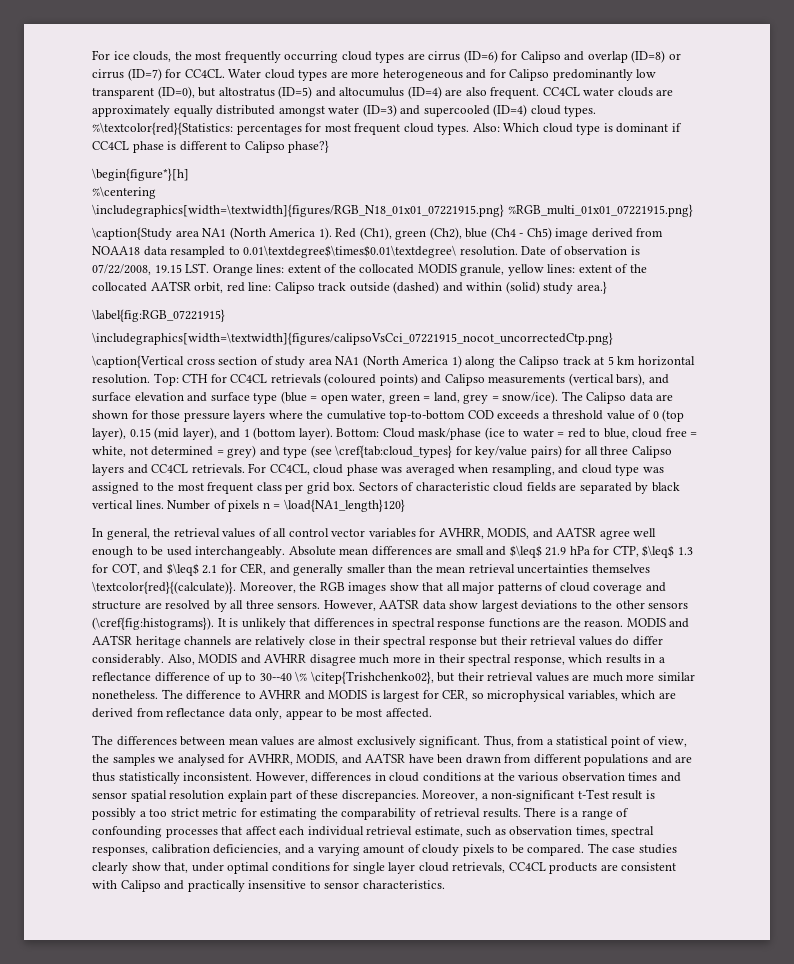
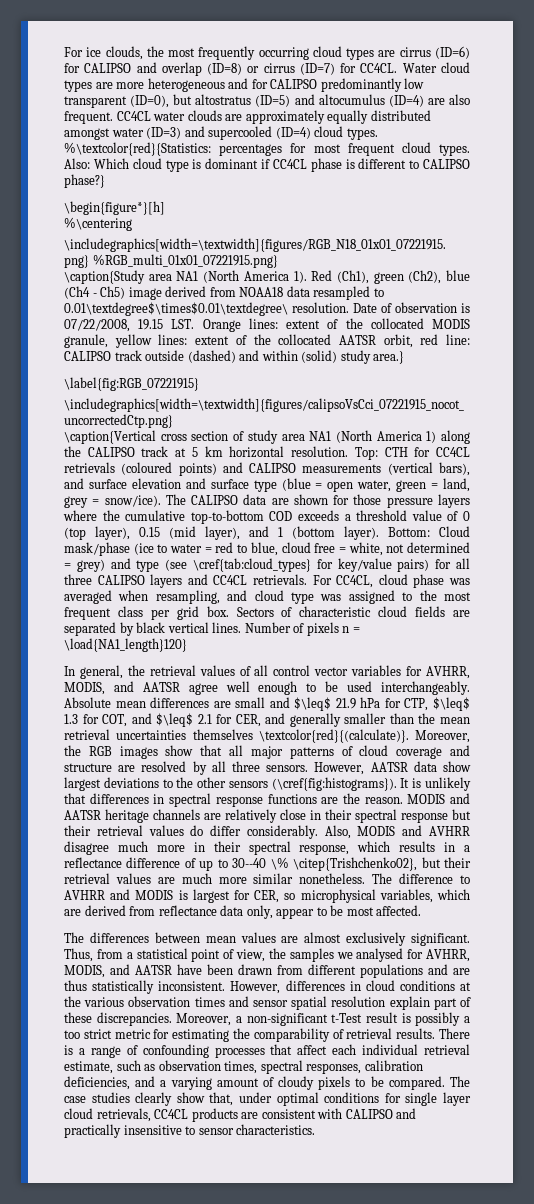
[520,51,561,63] Calipso -> [84,63,132,73] CALIPSO
[509,69,550,81] Calipso -> [270,79,318,89] CALIPSO
[244,141,285,153] Calipso -> [422,159,470,169] CALIPSO
[274,282,315,294] Calipso -> [64,351,111,361] CALIPSO
[519,356,560,368] Calipso -> [87,447,135,457] CALIPSO
[444,374,485,386] Calipso -> [249,463,297,473] CALIPSO
[586,392,627,404] Calipso -> [191,495,239,505] CALIPSO
[631,446,672,458] Calipso -> [97,575,145,585] CALIPSO
[120,880,161,892] Calipso -> [345,1109,393,1119] CALIPSO

